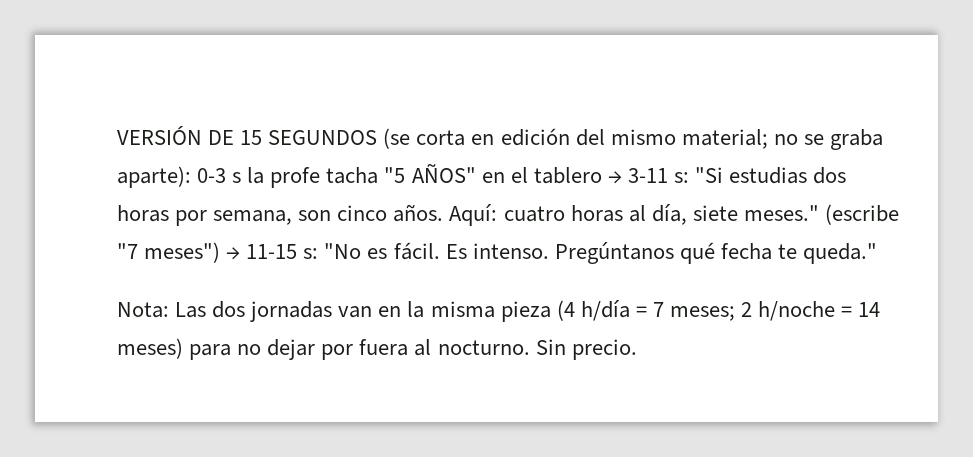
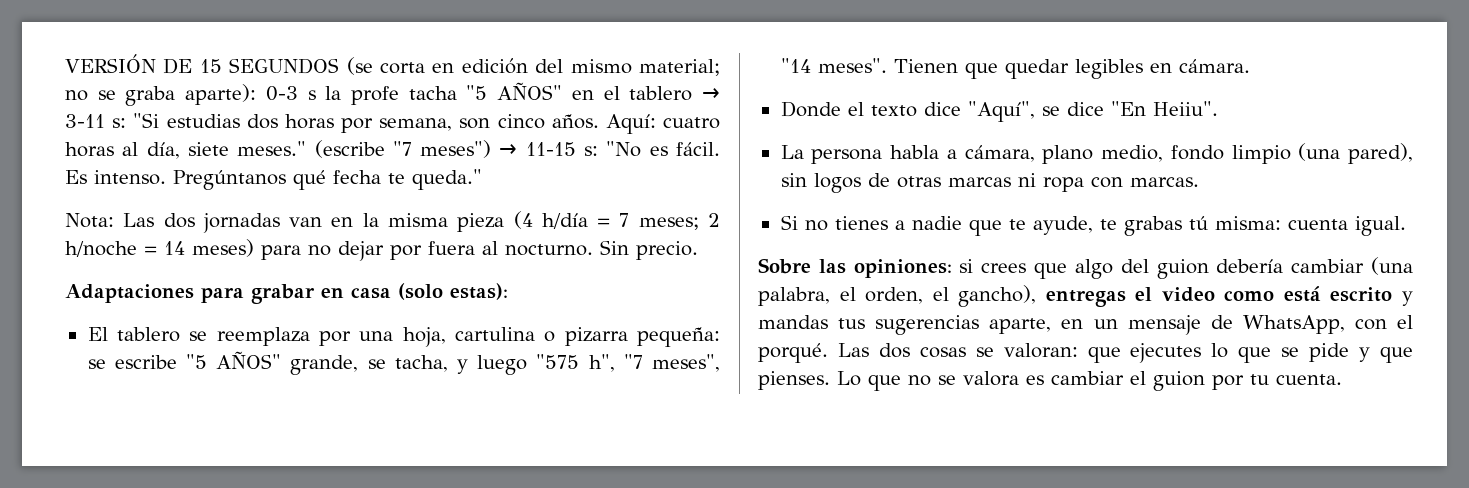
(637, 349) none -> [65,283,508,304] [87,327,721,347] [87,351,720,375] [780,58,1250,79] [780,101,1218,122] [780,143,1413,164] [780,173,1199,193] [780,215,1406,236] [758,257,1413,279] [758,285,1413,307] [758,315,1413,335] [758,343,1413,363] [758,371,1342,391] // Adaptaciones para grabar en casa (solo estas): // El tablero se reemplaza por una hoja, cartulina o pizarra pequeña: se escribe "5 AÑOS" grande, se tacha, y luego "575 h", "7 meses", "14 meses". Tienen que quedar legibles en cámara. // Donde el texto dice "Aquí", se dice "En Heiiu". // La persona habla a cámara, plano medio, fondo limpio (una pared), sin logos de otras marcas ni ropa con marcas. // Si no tienes a nadie que te ayude, te grabas tú misma: cuenta igual. // Sobre las opiniones: si crees que algo del guion debería cambiar (una palabra, el orden, el gancho), entregas el video como está escrito y mandas tus sugerencias aparte, en un mensaje de WhatsApp, con el porqué. Las dos cosas se valoran: que ejecutes lo que se pide y que pienses. Lo que no se valora es cambiar el guion por tu cuenta.

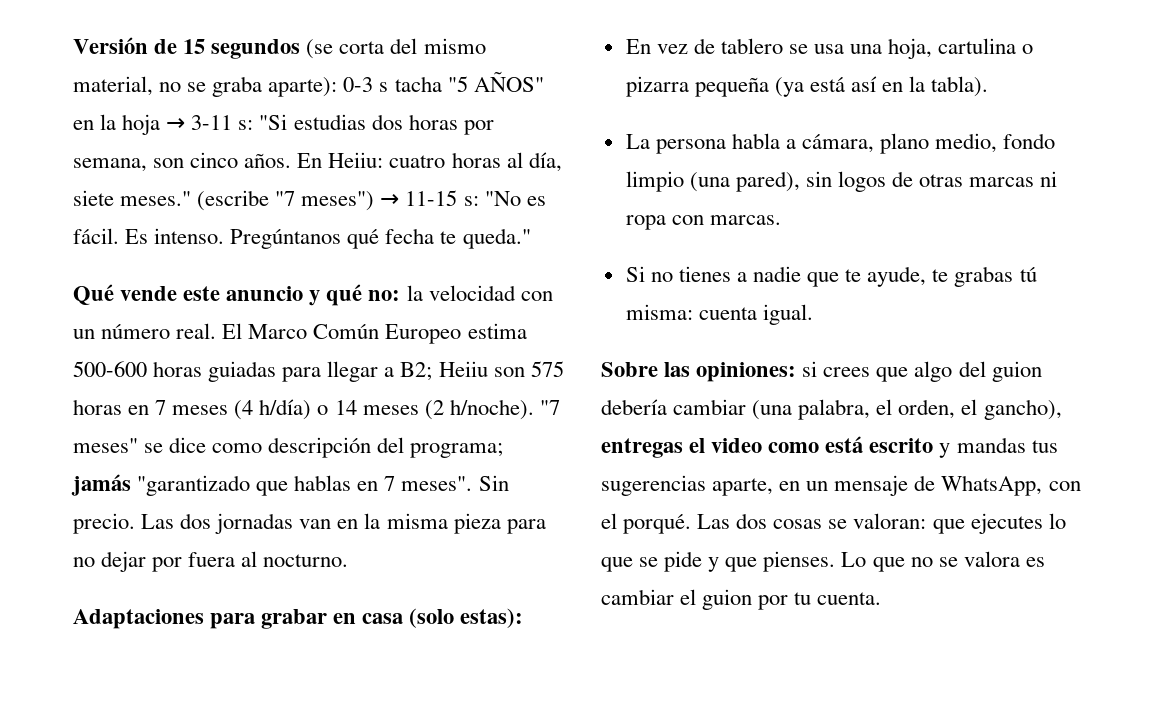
[65,54,528,75] VERSIÓN DE 15 SEGUNDOS (se corta en edición -> [73,37,385,59] Versión de 15 segundos (se corta
[638,59,720,76] material; -> [73,76,153,96] material,
[325,86,399,105] la profe -> (389, 87) none
[603,86,693,101] el tablero -> [100,114,161,135] la hoja
[605,114,656,134] Aquí: -> [297,152,384,168] En Heiiu:
[65,213,114,228] Nota: -> [73,284,553,306] [73,323,527,344] [73,361,564,382] [73,399,560,420] [73,437,504,458] [71,474,509,496] [73,513,135,534] Qué vende este anuncio y qué no: la velocidad con un número real. El Marco Común Europeo estima 500-600 horas guiadas para llegar a B2; Heiiu son 575 horas en 7 meses (4 h/día) o 14 meses (2 h/noche). "7 meses" se dice como descripción del programa; jamás "garantizado que hablas en 7 meses". Sin precio.
[513,211,721,230] [65,239,254,257] (4 h/día = 7 meses; 2 h/noche = 14 meses) -> (501, 523) none
[600,240,698,260] Sin precio. -> (349, 560) none
[87,327,351,346] El tablero se reemplaza por -> [625,38,845,54] En vez de tablero se usa
[637,327,721,347] [87,351,720,375] [780,58,1250,79] [780,101,1218,122] pequeña: se escribe "5 AÑOS" grande, se tacha, y luego "575 h", "7 meses", "14 meses". Tienen que quedar legibles en cámara. // Donde el texto dice "Aquí", se dice "En Heiiu". -> [694,76,989,97] pequeña (ya está así en la tabla).

